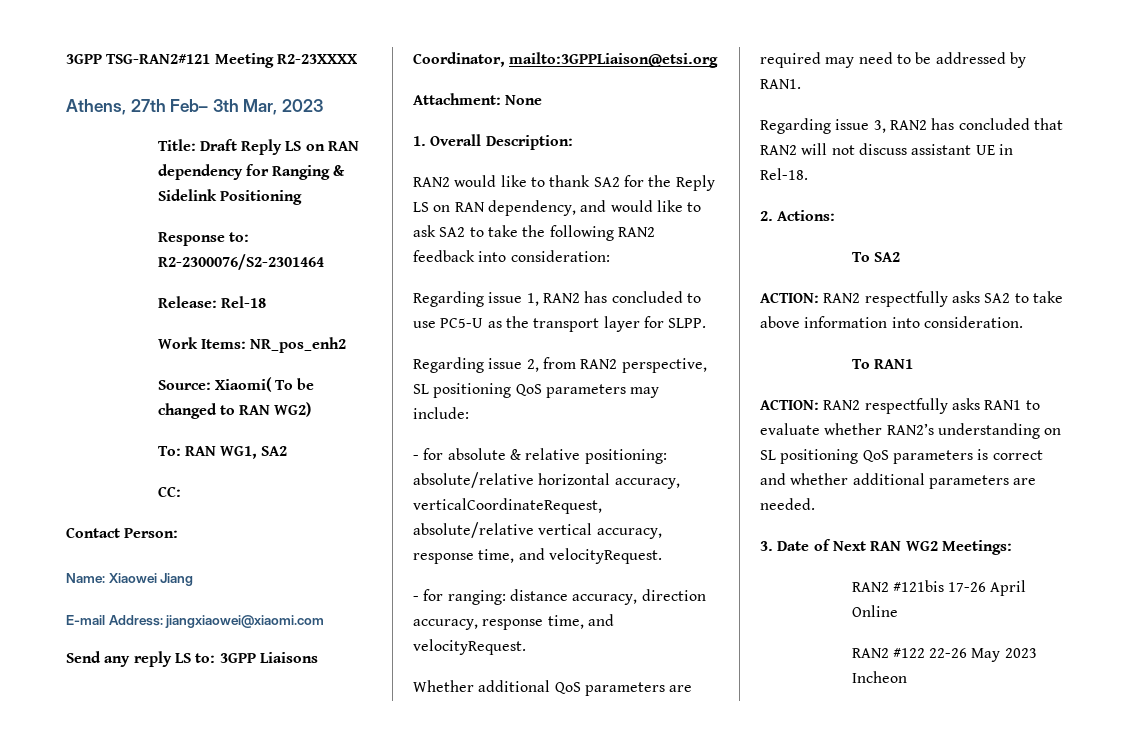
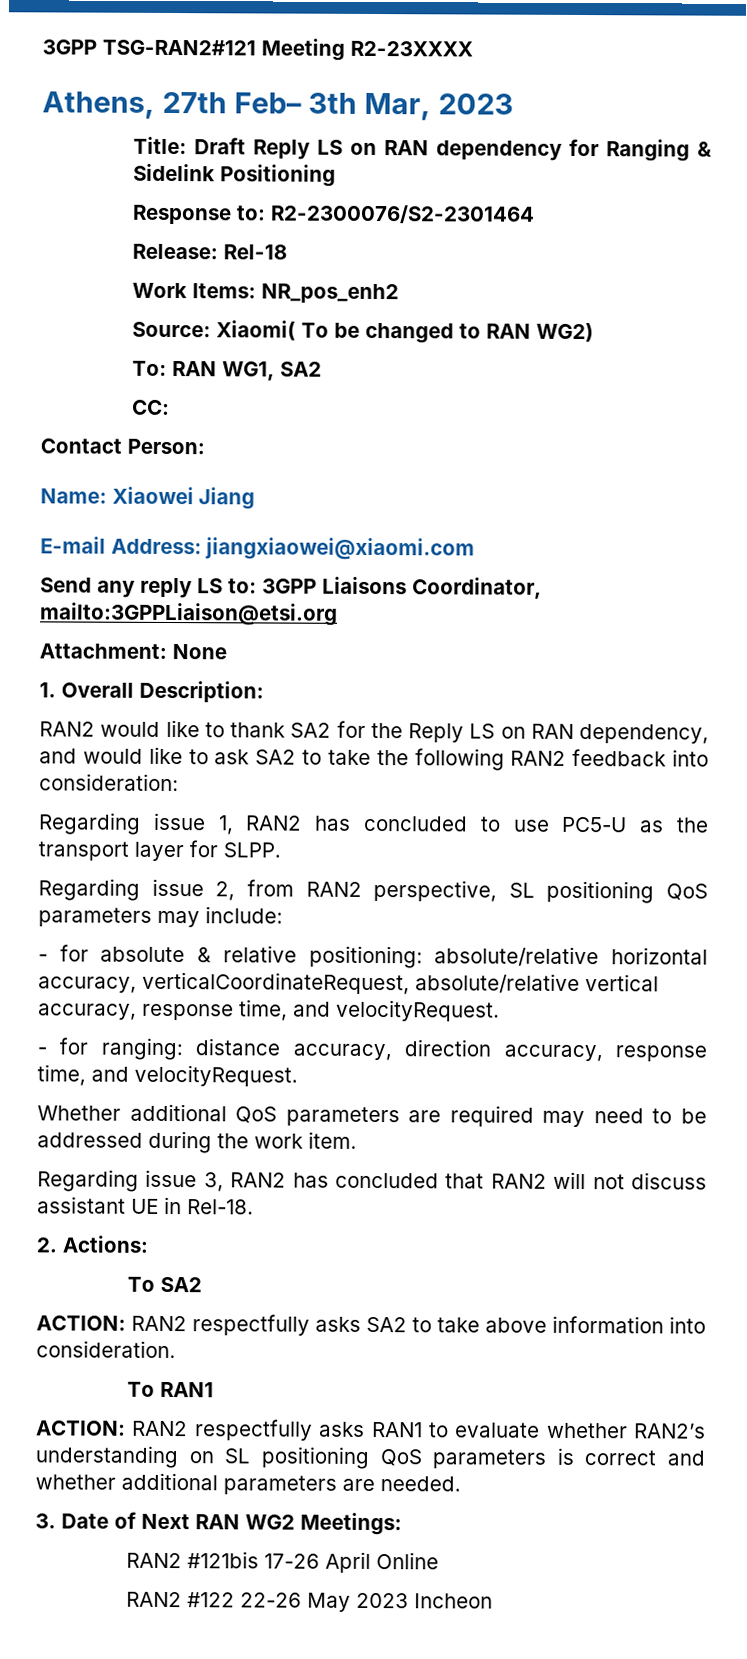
[1009,52,1026,68] [760,79,801,89] by RAN1. -> [148,1130,357,1154] during the work item.

